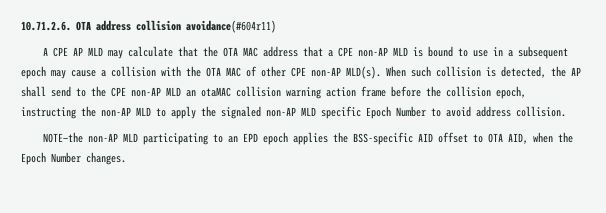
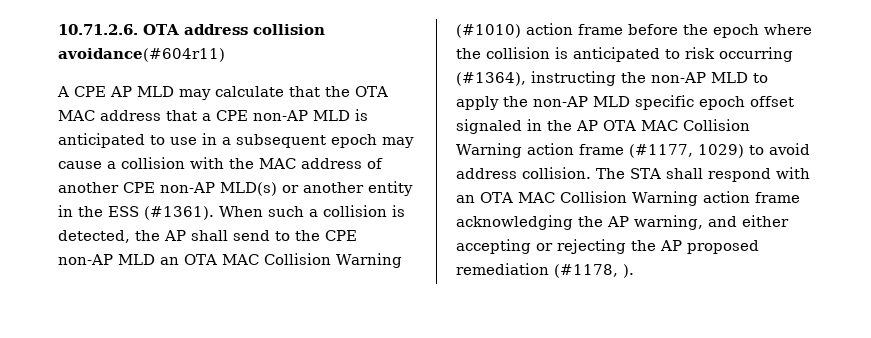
[427,46,453,57] bound -> [58,133,145,148] anticipated
[206,66,381,79] OTA MAC of other CPE non-AP MLD(s). -> [259,158,383,169] [58,181,413,196] [58,205,214,220] MAC address of another CPE non-AP MLD(s) or another entity in the ESS (#1361).
(431, 71) none -> [309,209,318,217] a
[201,86,526,99] otaMAC collision warning action frame before the collision epoch, -> [184,253,402,268] [456,23,812,38] [456,47,793,62] [456,72,526,86] OTA MAC Collision Warning (#1010) action frame before the epoch where the collision is anticipated to risk occurring (#1364),
[221,106,261,119] signaled -> (528, 101) none
[366,106,566,119] [42,132,573,145] [21,152,126,165] Epoch Number to avoid address collision. // NOTE—the non-AP MLD participating to an EPD epoch applies the BSS-specific AID offset to OTA AID, when the Epoch Number changes. -> [699,96,794,110] [456,119,750,134] [456,143,810,158] [456,167,810,182] [456,191,800,206] [456,215,789,230] [456,239,759,254] [456,263,634,278] epoch offset signaled in the AP OTA MAC Collision Warning action frame (#1177, 1029) to avoid address collision. The STA shall respond with an OTA MAC Collision Warning action frame acknowledging the AP warning, and either accepting or rejecting the AP proposed remediation (#1178, ).

